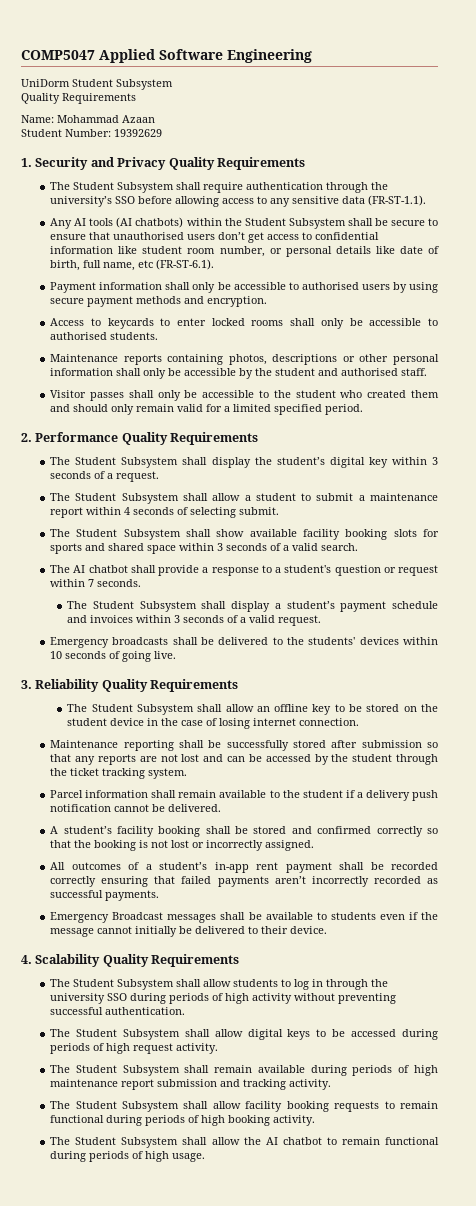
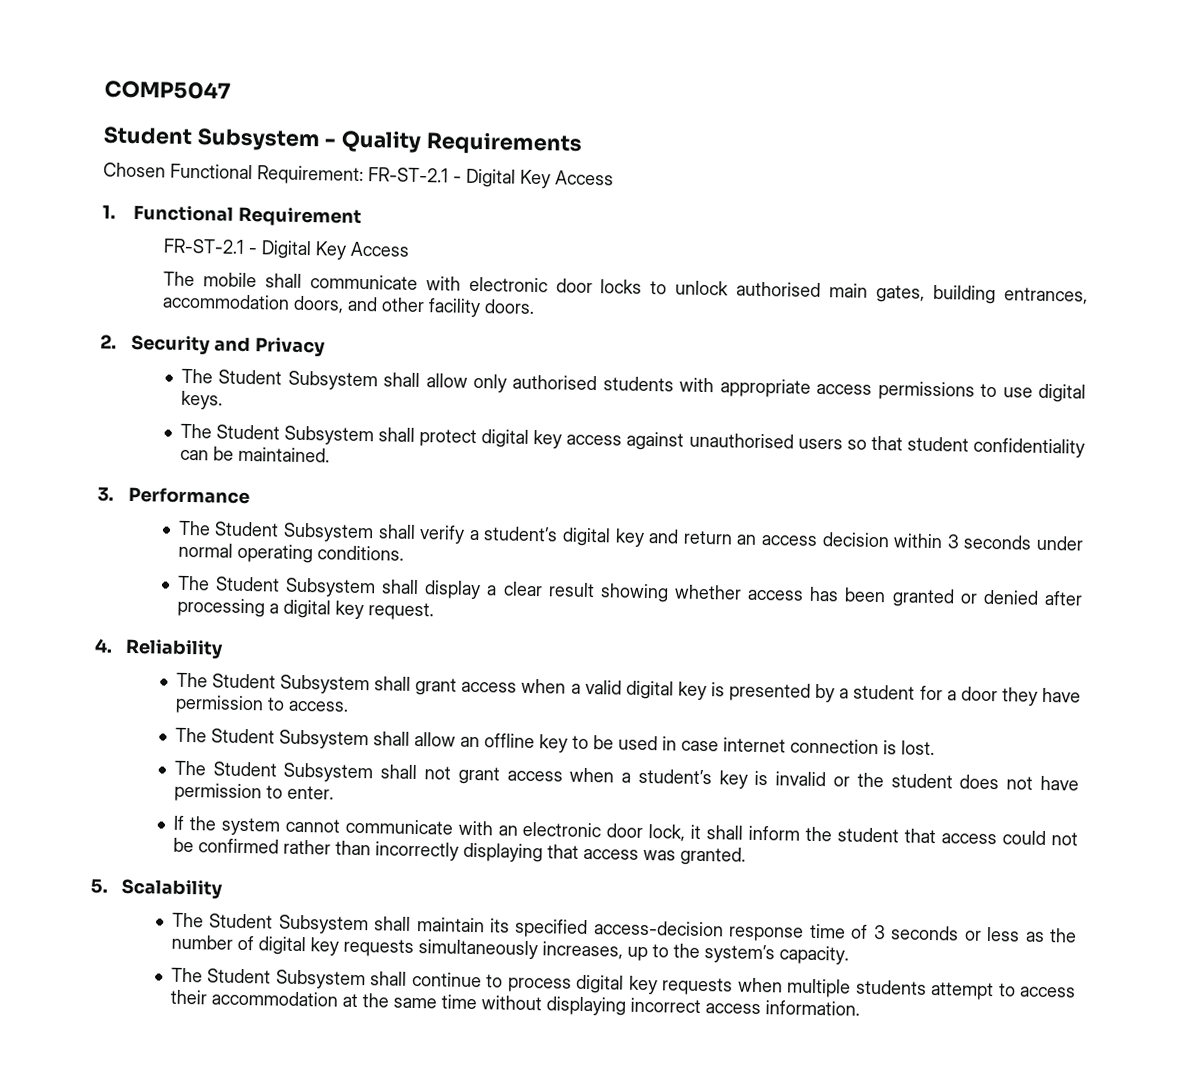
[99,49,312,63] [21,79,173,90] [21,93,136,104] [21,115,155,123] [21,129,162,137] [21,157,305,170] [50,182,389,193] [50,195,427,207] [50,217,438,229] [50,232,380,243] [50,246,439,257] [50,259,215,271] [50,282,438,293] [50,296,268,307] [50,318,439,329] [50,332,159,340] [50,354,439,365] [50,368,428,379] [50,390,439,401] [50,404,364,415] [21,432,259,445] [50,457,438,468] [50,471,160,482] [50,493,438,504] [50,507,280,518] [50,529,439,540] [50,543,359,554] [50,565,439,576] [50,579,142,587] Applied Software Engineering // UniDorm Student Subsystem // Quality Requirements // Name: Mohammad Azaan // Student Number: 19392629 // 1. Security and Privacy Quality Requirements // The Student Subsystem shall require authentication through the university’s SSO before allowing access to any sensitive data (FR-ST-1.1). // Any AI tools (AI chatbots) within the Student Subsystem shall be secure to ensure that unauthorised users don’t get access to confidential information like student room number, or personal details like date of birth, full name, etc (FR-ST-6.1). // Payment information shall only be accessible to authorised users by using secure payment methods and encryption. // Access to keycards to enter locked rooms shall only be accessible to authorised students. // Maintenance reports containing photos, descriptions or other personal information shall only be accessible by the student and authorised staff. // Visitor passes shall only be accessible to the student who created them and should only remain valid for a limited specified period. // 2. Performance Quality Requirements // The Student Subsystem shall display the student’s digital key within 3 seconds of a request. // The Student Subsystem shall allow a student to submit a maintenance report within 4 seconds of selecting submit. // The Student Subsystem shall show available facility booking slots for sports and shared space within 3 seconds of a valid search. // The AI chatbot shall provide a response to a student's question or request within 7 seconds. -> [103,126,582,156] [103,162,614,189] [102,204,362,227] [162,238,410,260] [162,271,1088,305] [161,293,535,318] [100,334,326,357] [180,368,1086,403] [180,390,223,410] [179,423,1086,458] [179,446,330,463] [97,486,250,505] [177,520,1084,551] [177,542,404,564] // Student Subsystem - Quality Requirements // Chosen Functional Requirement: FR-ST-2.1 - Digital Key Access // 1. Functional Requirement // FR-ST-2.1 - Digital Key Access // The mobile shall communicate with electronic door locks to unlock authorised main gates, building entrances, accommodation doors, and other facility doors. // 2. Security and Privacy // The Student Subsystem shall allow only authorised students with appropriate access permissions to use digital keys. // The Student Subsystem shall protect digital key access against unauthorised users so that student confidentiality can be maintained. // 3. Performance // The Student Subsystem shall verify a student’s digital key and return an access decision within 3 seconds under normal operating conditions.
[286,601,439,612] [67,615,322,626] [50,637,438,648] [50,651,177,662] [21,679,239,692] student’s payment schedule and invoices within 3 seconds of a valid request. // Emergency broadcasts shall be delivered to the students' devices within 10 seconds of going live. // 3. Reliability Quality Requirements -> [502,581,1083,608] [176,597,434,621] [94,638,224,659] [175,672,1081,706] [174,694,349,715] clear result showing whether access has been granted or denied after processing a digital key request. // 4. Reliability // The Student Subsystem shall grant access when a valid digital key is presented by a student for a door they have permission to access.
[366,704,438,712] [67,718,360,729] [50,740,439,751] [50,754,438,765] [50,768,188,779] [50,790,438,801] [50,804,222,812] [50,826,438,837] [50,840,315,851] [50,862,438,873] [50,876,439,887] [50,890,160,901] [50,912,438,923] [50,926,328,937] [21,954,240,967] [50,979,389,990] [50,993,397,1004] [50,1007,186,1015] [50,1029,438,1040] [50,1043,219,1054] [50,1065,438,1076] [50,1079,332,1090] [50,1101,439,1112] [50,1115,316,1126] [50,1137,439,1148] [50,1151,206,1162] stored on the student device in the case of losing internet connection. // Maintenance reporting shall be successfully stored after submission so that any reports are not lost and can be accessed by the student through the ticket tracking system. // Parcel information shall remain available to the student if a delivery push notification cannot be delivered. // A student’s facility booking shall be stored and confirmed correctly so that the booking is not lost or incorrectly assigned. // All outcomes of a student’s in-app rent payment shall be recorded correctly ensuring that failed payments aren’t incorrectly recorded as successful payments. // Emergency Broadcast messages shall be available to students even if the message cannot initially be delivered to their device. // 4. Scalability Quality Requirements // The Student Subsystem shall allow students to log in through the university SSO during periods of high activity without preventing successful authentication. // The Student Subsystem shall allow digital keys to be accessed during periods of high request activity. // The Student Subsystem shall remain available during periods of high maintenance report submission and tracking activity. // The Student Subsystem shall allow facility booking requests to remain functional during periods of high booking activity. // The Student Subsystem shall allow the AI chatbot to remain functional during periods of high usage. -> [617,735,935,756] [173,760,1080,791] [173,782,334,803] [172,815,1079,846] [172,837,746,866] [90,878,223,899] [171,912,1077,943] [170,934,849,965] [170,967,1076,1001] [169,989,860,1016] used in case internet connection is lost. // The Student Subsystem shall not grant access when a student’s key is invalid or the student does not have permission to enter. // If the system cannot communicate with an electronic door lock, it shall inform the student that access could not be confirmed rather than incorrectly displaying that access was granted. // 5. Scalability // The Student Subsystem shall maintain its specified access-decision response time of 3 seconds or less as the number of digital key requests simultaneously increases, up to the system’s capacity. // The Student Subsystem shall continue to process digital key requests when multiple students attempt to access their accommodation at the same time without displaying incorrect access information.

